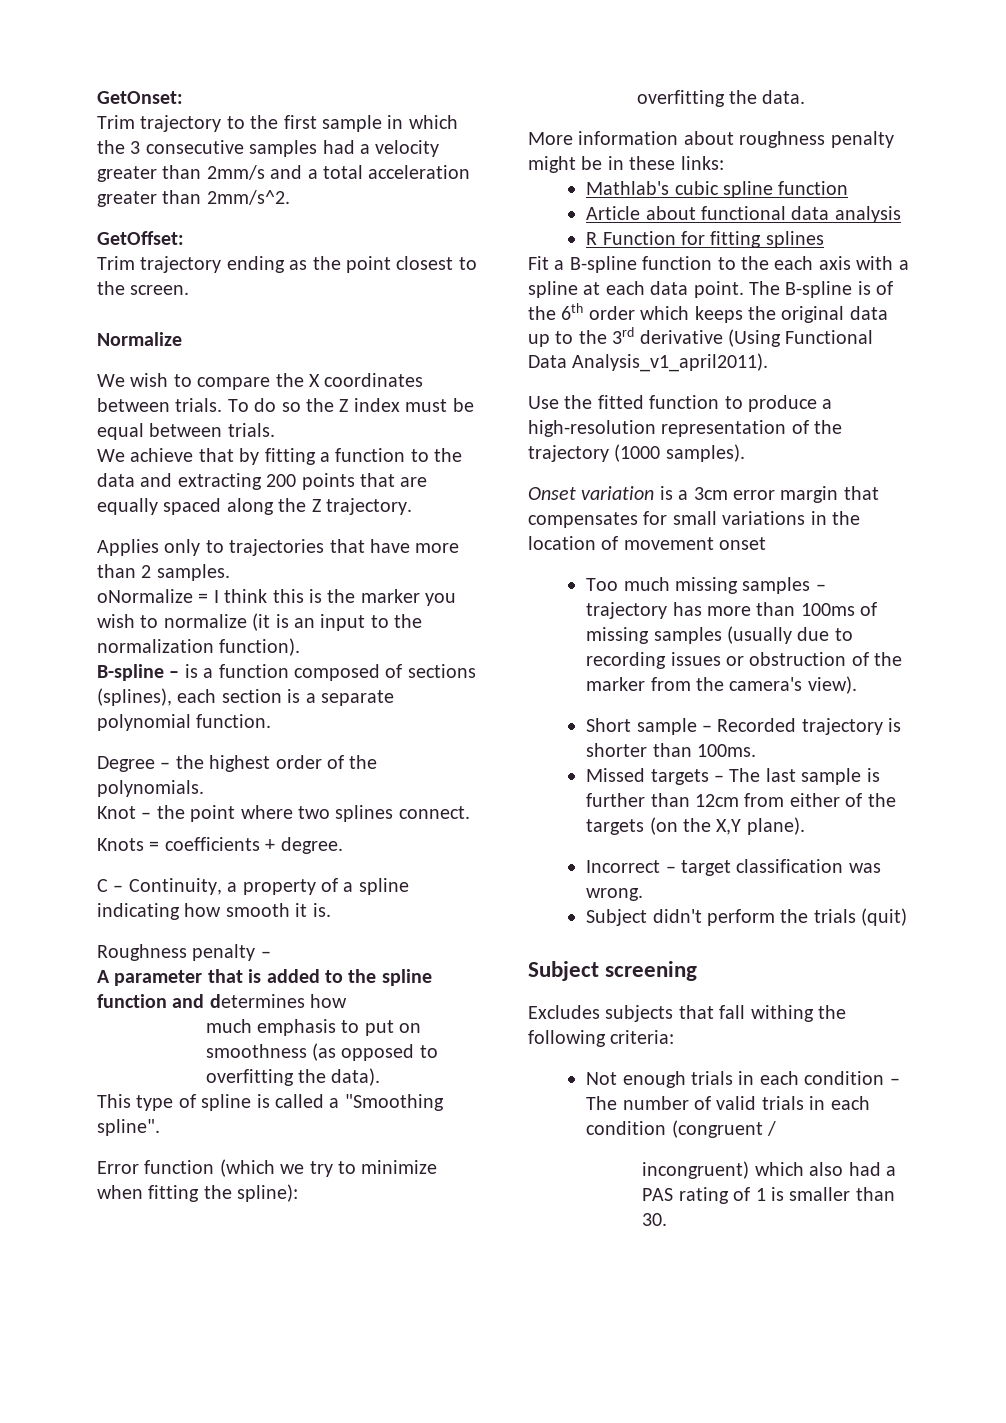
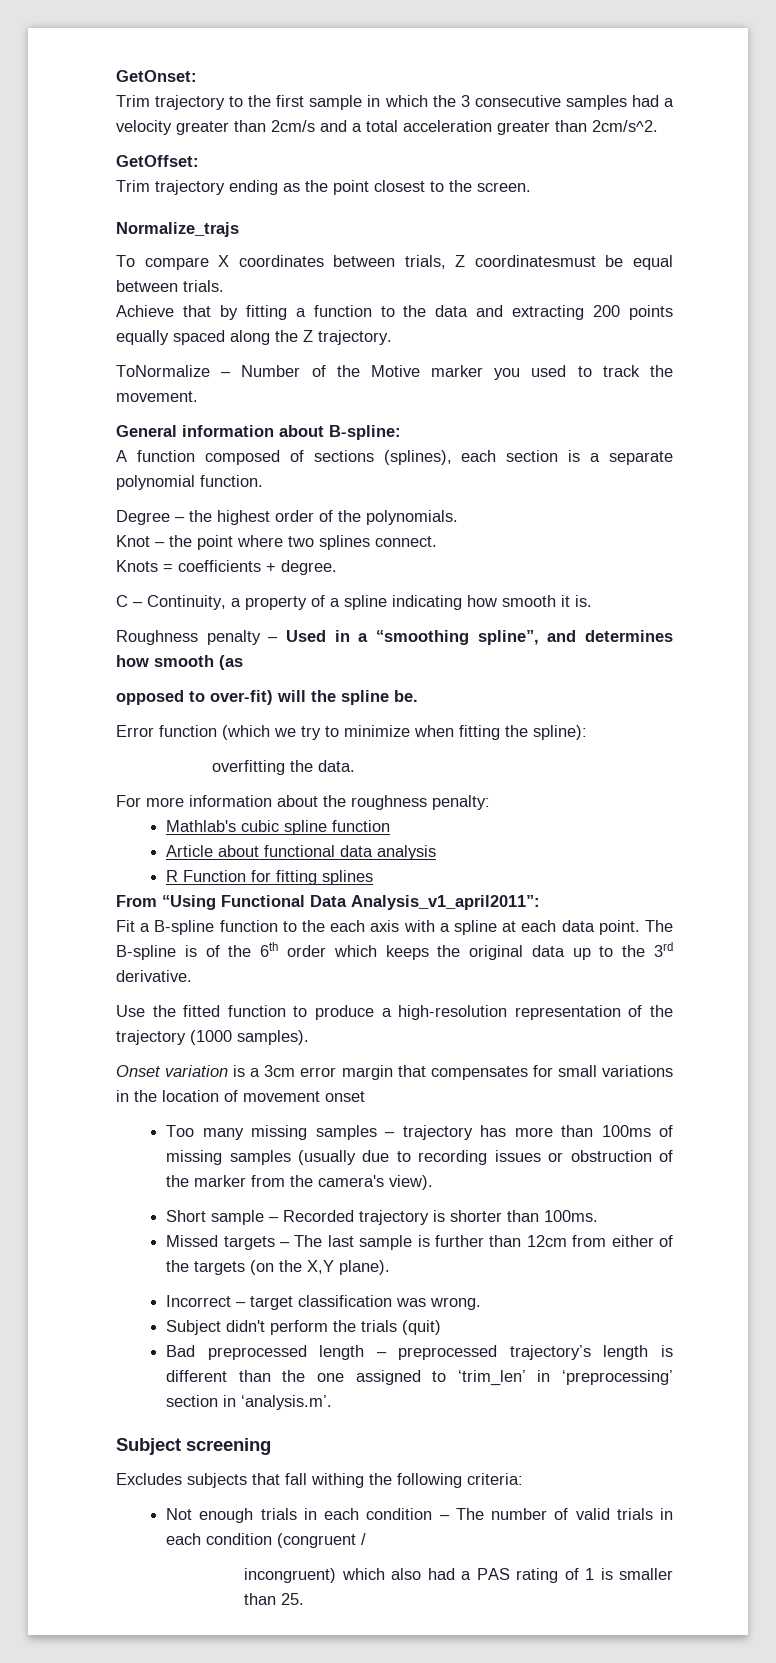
[206,165,265,180] 2mm/s -> [271,120,315,132] 2cm/s
[206,190,290,205] 2mm/s^2. -> [592,120,658,132] 2cm/s^2.
[97,332,182,346] [97,373,424,390] [97,398,448,412] Normalize // We wish to compare the X coordinates between trials. To do so the Z index must -> [116,222,239,237] [116,255,596,270] Normalize_trajs // To compare X coordinates between trials, Z coordinatesmust
[97,448,194,462] We achieve -> [116,305,174,317] Achieve
[360,473,428,487] that are -> (674, 312) none
[97,539,460,556] [97,564,230,581] [97,589,457,606] [97,613,423,631] [97,638,301,656] [97,664,214,681] Applies only to trajectories that have more than 2 samples. // oNormalize = I think this is the marker you wish to normalize (it is an input to the normalization function). // B-spline – is a -> [116,365,673,380] [116,391,198,402] [116,425,401,440] [116,450,127,462] ToNormalize – Number of the Motive marker you used to track the movement. // General information about B-spline: // A
[97,969,432,986] [97,994,348,1008] [205,1019,422,1036] [205,1043,438,1061] [205,1068,381,1086] [97,1094,444,1111] [97,1119,160,1136] // A parameter that is added to the spline function and determines how // much emphasis to put on smoothness (as opposed to overfitting the data). // This type of spline is called a "Smoothing spline". -> [286,630,673,645] [116,655,243,670] [116,690,418,705] Used in a “smoothing spline”, and determines how smooth (as // opposed to over-fit) will the spline be.
[528,131,894,148] [528,156,724,173] More information about roughness penalty might be in these links: -> [116,795,490,810] For more information about the roughness penalty:
(824, 239) none -> [116,895,540,910] // From “Using Functional Data Analysis_v1_april2011”:
[639,329,874,347] [528,353,769,372] derivative (Using Functional Data Analysis_v1_april2011). -> [116,970,192,982] derivative.
[623,577,670,591] much -> [202,1128,244,1140] many
(908, 917) none -> [166,1345,673,1360] [166,1370,673,1386] [166,1395,333,1410] // Bad preprocessed length – preprocessed trajectory’s length is different than the one assigned to ‘trim_len’ in ‘preprocessing’ section in ‘analysis.m’.
[642,1213,668,1226] 30. -> [281,1593,305,1605] 25.

